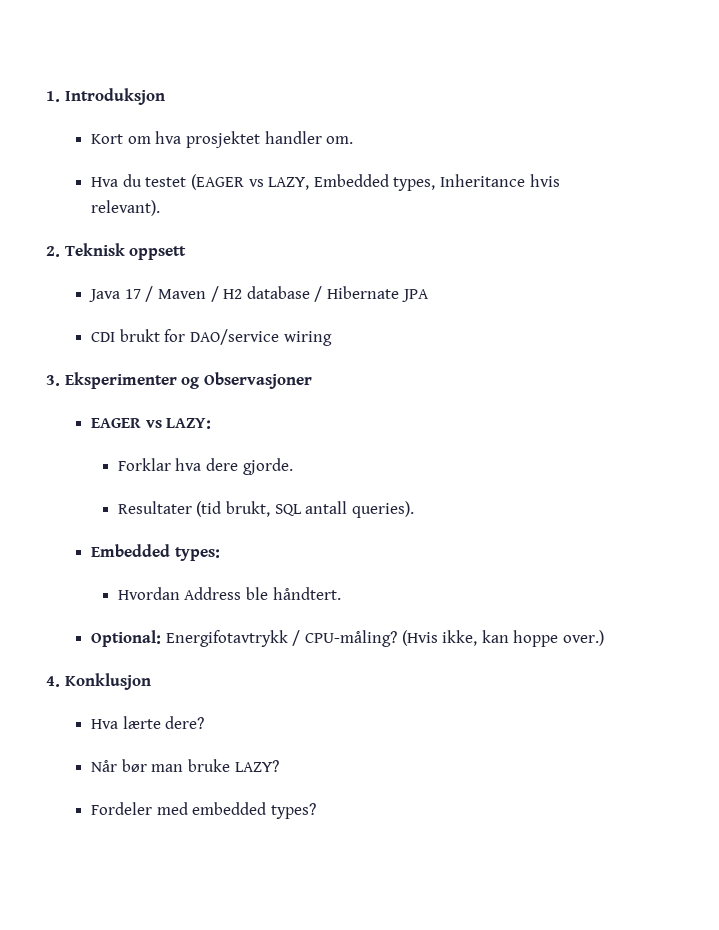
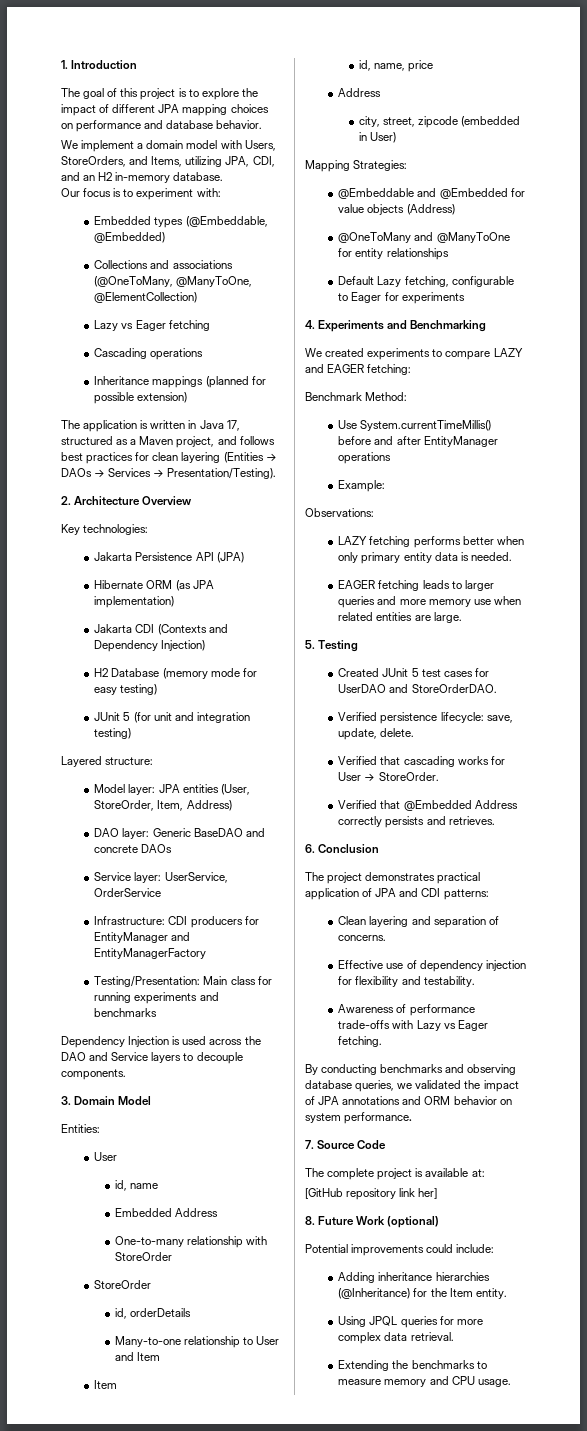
[64,88,165,105] [91,131,354,148] [91,174,560,191] [91,200,161,216] [46,243,187,260] [89,286,429,302] [91,329,332,346] [46,372,312,389] [91,418,212,429] [117,458,293,475] [117,501,414,518] [91,544,220,561] [117,587,341,600] [91,630,604,647] [46,673,151,690] [91,716,205,729] [91,759,279,772] [91,802,317,819] Introduksjon // Kort om hva prosjektet handler om. // Hva du testet (EAGER vs LAZY, Embedded types, Inheritance hvis relevant). // 2. Teknisk oppsett // Java 17 / Maven / H2 database / Hibernate JPA // CDI brukt for DAO/service wiring // 3. Eksperimenter og Observasjoner // EAGER vs LAZY: // Forklar hva dere gjorde. // Resultater (tid brukt, SQL antall queries). // Embedded types: // Hvordan Address ble håndtert. // Optional: Energifotavtrykk / CPU-måling? (Hvis ikke, kan hoppe over.) // 4. Konklusjon // Hva lærte dere? // Når bør man bruke LAZY? // Fordeler med embedded types? -> [71,60,138,69] [61,88,258,100] [61,104,269,116] [61,120,263,132] [61,140,276,152] [61,156,275,167] [61,172,224,183] [61,188,221,200] [94,216,268,228] [94,232,166,243] [94,260,233,269] [94,276,253,287] [94,292,198,303] [94,320,210,331] [94,348,204,360] [94,376,266,388] [94,392,188,404] [61,420,240,432] [61,436,275,448] [61,452,277,464] [61,468,277,479] [61,496,193,505] [61,524,149,535] [94,552,244,563] [94,580,214,591] [94,596,175,608] [94,624,228,635] [94,640,206,652] [94,668,257,679] [94,684,158,695] [94,712,250,723] [94,728,132,739] [61,756,154,767] [94,784,250,795] [94,800,232,811] [94,828,265,839] [94,844,173,853] [94,872,228,883] [94,888,162,897] [94,916,259,928] [94,932,191,943] [94,948,207,959] [94,976,272,987] [94,992,219,1004] [94,1008,158,1017] [61,1036,261,1048] [61,1052,243,1064] [61,1069,126,1080] [61,1096,152,1105] [61,1124,100,1133] [94,1152,118,1161] [115,1180,159,1191] [115,1208,219,1217] [115,1236,268,1248] [115,1252,173,1261] [94,1280,152,1289] [115,1308,192,1319] [115,1336,280,1348] [115,1352,161,1361] [94,1380,118,1389] [359,60,434,72] [338,88,382,97] [359,116,521,128] [359,132,397,143] [305,160,408,172] [338,188,525,199] [338,204,455,215] [338,232,510,243] [338,248,449,260] [338,276,514,287] [338,292,465,304] [305,320,487,332] [305,348,523,360] [305,364,412,375] [305,392,408,401] [338,420,492,431] [338,436,498,447] [338,452,392,464] [338,480,386,492] [305,508,374,517] [338,536,524,548] [338,552,512,564] [338,580,494,591] [338,596,521,608] [338,612,462,623] [305,640,359,652] [338,668,489,677] [338,684,497,693] [338,712,513,724] [338,728,415,740] [338,756,505,767] [338,772,439,781] [338,800,518,811] [338,816,495,828] [305,844,380,854] [305,872,481,884] [305,888,489,900] [338,916,499,928] [338,935,387,941] [338,960,526,972] [338,976,475,987] [338,1004,475,1016] [338,1020,488,1031] [338,1036,383,1047] [305,1064,517,1075] [305,1080,519,1092] [305,1096,512,1105] [305,1112,413,1124] [305,1140,387,1149] [305,1168,485,1180] [305,1188,438,1200] [305,1216,440,1228] [305,1244,495,1256] [338,1272,490,1283] [338,1288,507,1299] [338,1316,483,1328] [338,1332,454,1344] [338,1360,487,1371] [338,1376,511,1387] Introduction // The goal of this project is to explore the impact of different JPA mapping choices on performance and database behavior. // We implement a domain model with Users, StoreOrders, and Items, utilizing JPA, CDI, and an H2 in-memory database. // Our focus is to experiment with: // Embedded types (@Embeddable, @Embedded) // Collections and associations (@OneToMany, @ManyToOne, @ElementCollection) // Lazy vs Eager fetching // Cascading operations // Inheritance mappings (planned for possible extension) // The application is written in Java 17, structured as a Maven project, and follows best practices for clean layering (Entities → DAOs → Services → Presentation/Testing). // 2. Architecture Overview // Key technologies: // Jakarta Persistence API (JPA) // Hibernate ORM (as JPA implementation) // Jakarta CDI (Contexts and Dependency Injection) // H2 Database (memory mode for easy testing) // JUnit 5 (for unit and integration testing) // Layered structure: // Model layer: JPA entities (User, StoreOrder, Item, Address) // DAO layer: Generic BaseDAO and concrete DAOs // Service layer: UserService, OrderService // Infrastructure: CDI producers for EntityManager and EntityManagerFactory // Testing/Presentation: Main class for running experiments and benchmarks // Dependency Injection is used across the DAO and Service layers to decouple components. // 3. Domain Model // Entities: // User // id, name // Embedded Address // One-to-many relationship with StoreOrder // StoreOrder // id, orderDetails // Many-to-one relationship to User and Item // Item // id, name, price // Address // city, street, zipcode (embedded in User) // Mapping Strategies: // @Embeddable and @Embedded for value objects (Address) // @OneToMany and @ManyToOne for entity relationships // Default Lazy fetching, configurable to Eager for experiments // 4. Experiments and Benchmarking // We created experiments to compare LAZY and EAGER fetching: // Benchmark Method: // Use System.currentTimeMillis() before and after EntityManager operations // Example: // Observations: // LAZY fetching performs better when only primary entity data is needed. // EAGER fetching leads to larger queries and more memory use when related entities are large. // 5. Testing // Created JUnit 5 test cases for UserDAO and StoreOrderDAO. // Verified persistence lifecycle: save, update, delete. // Verified that cascading works for User → StoreOrder. // Verified that @Embedded Address correctly persists and retrieves. // 6. Conclusion // The project demonstrates practical application of JPA and CDI patterns: // Clean layering and separation of concerns. // Effective use of dependency injection for flexibility and testability. // Awareness of performance trade-offs with Lazy vs Eager fetching. // By conducting benchmarks and observing database queries, we validated the impact of JPA annotations and ORM behavior on system performance. // 7. Source Code // The complete project is available at: // [GitHub repository link her] // 8. Future Work (optional) // Potential improvements could include: // Adding inheritance hierarchies (@Inheritance) for the Item entity. // Using JPQL queries for more complex data retrieval. // Extending the benchmarks to measure memory and CPU usage.

